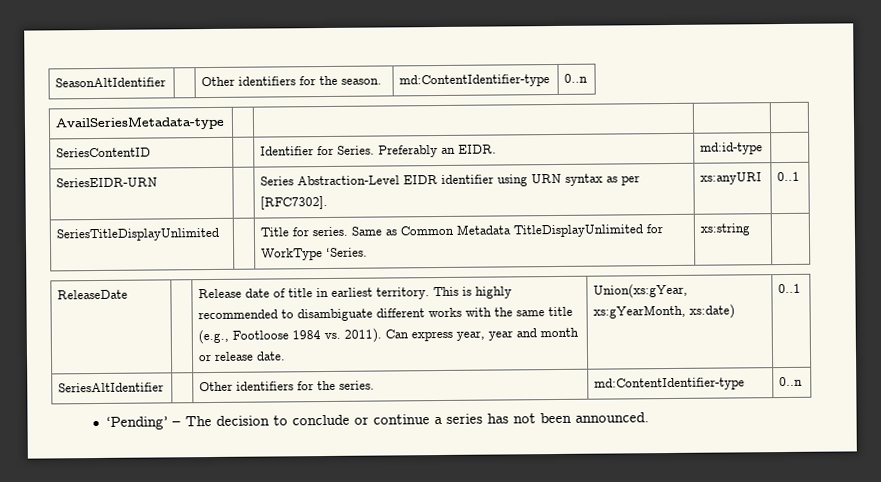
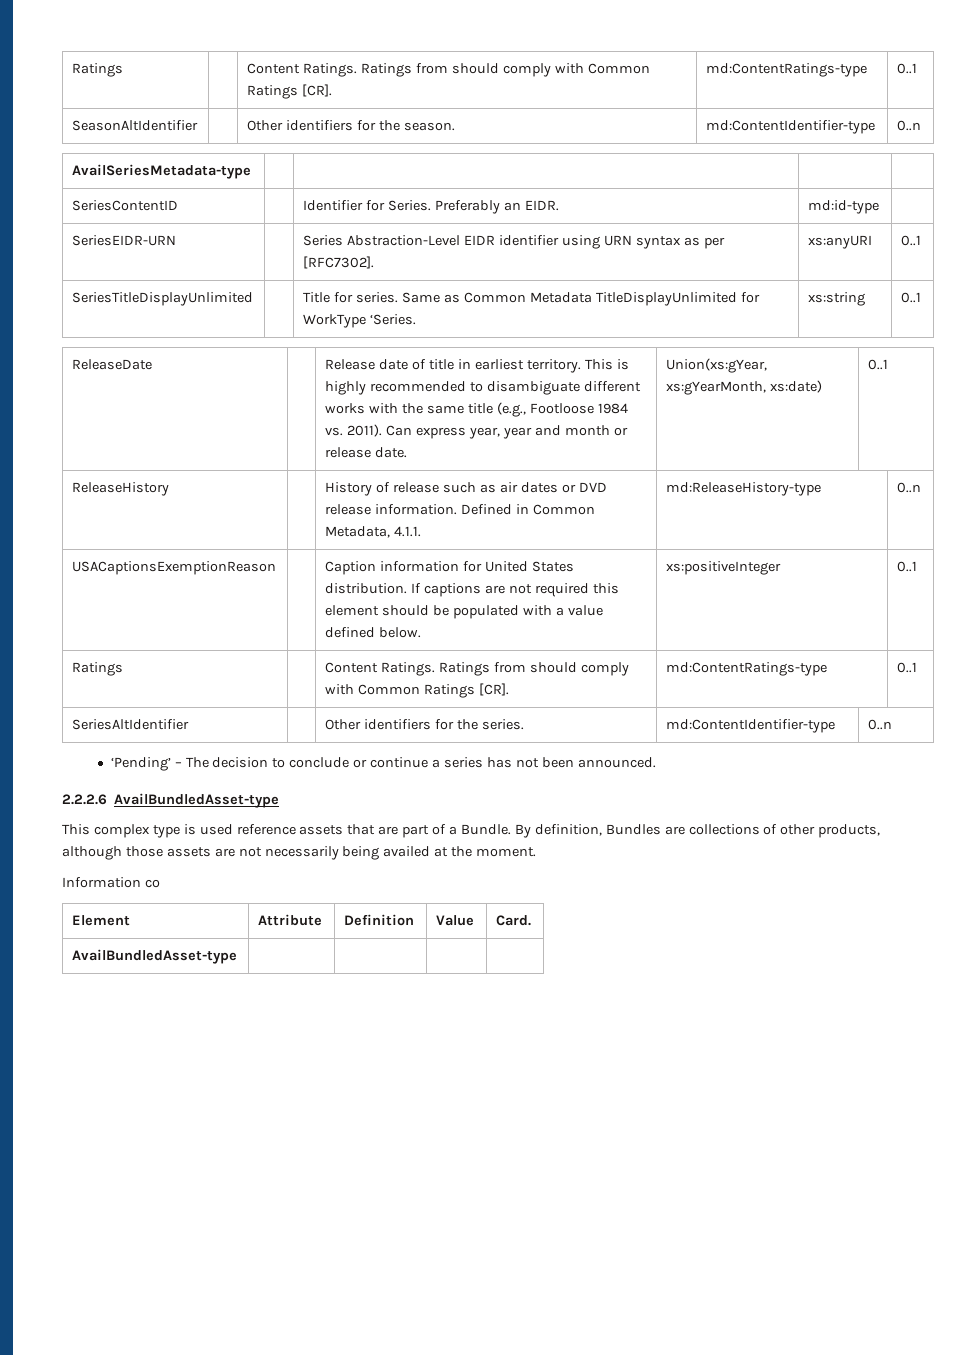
(55, 82) none -> [72,63,124,77] [247,63,650,77] [247,84,333,99] [706,63,868,77] [897,63,918,74] Ratings | | Content Ratings. Ratings from should comply with Common Ratings [CR]. | md:ContentRatings-type | 0..1 //
(751, 229) none -> [901,292,922,303] 0..1
(802, 288) none -> [72,482,170,496] [325,482,607,496] [325,504,596,515] [325,526,422,538] [666,482,822,496] [897,482,922,493] [72,561,277,575] [325,561,575,575] [325,583,619,597] [325,605,603,619] [325,627,422,638] [666,561,782,575] [897,561,918,572] [72,662,124,676] [325,662,630,676] [325,683,510,698] [666,662,828,676] [897,662,918,673] // ReleaseHistory | | History of release such as air dates or DVD release information. Defined in Common Metadata, 4.1.1. | md:ReleaseHistory-type | 0..n // USACaptionsExemptionReason | | Caption information for United States distribution. If captions are not required this element should be populated with a value defined below. | xs:positiveInteger | 0..1 // Ratings | | Content Ratings. Ratings from should comply with Common Ratings [CR]. | md:ContentRatings-type | 0..1
(650, 417) none -> [62,793,280,808] [62,824,881,838] [62,846,537,860] [62,877,160,888] [72,915,131,926] [258,914,323,926] [344,914,415,926] [436,915,475,926] [496,915,532,926] [72,949,238,964] // 2.2.2.6 AvailBundledAsset-type // This complex type is used reference assets that are part of a Bundle. By definition, Bundles are collections of other products, although those assets are not necessarily being availed at the moment. // Information co // Element | Attribute | Definition | Value | Card. // AvailBundledAsset-type | | | |

